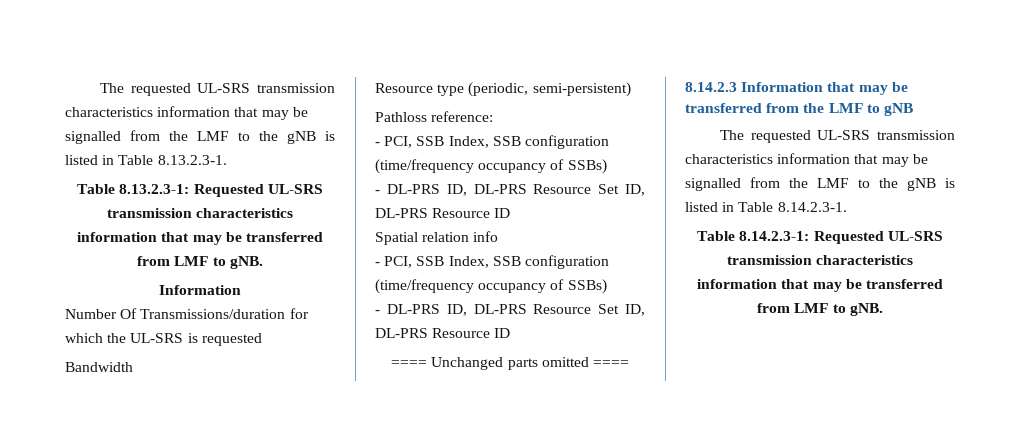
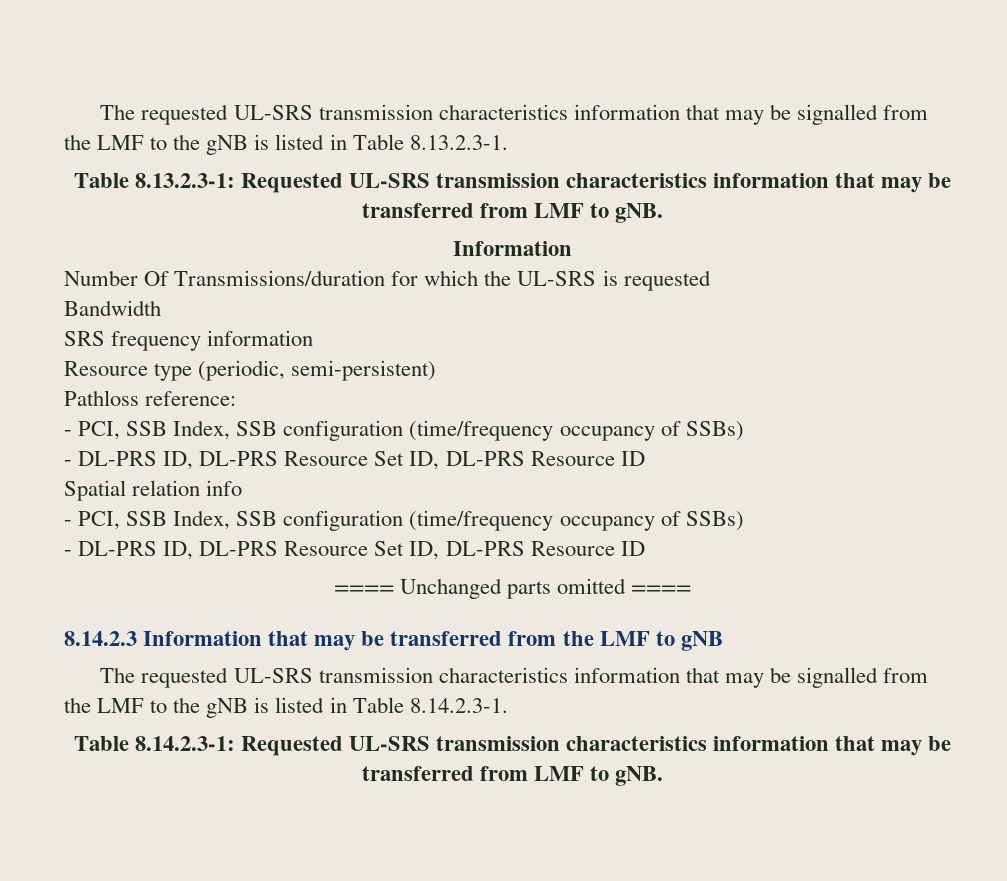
(133, 367) none -> [64,330,314,351] // SRS frequency information

